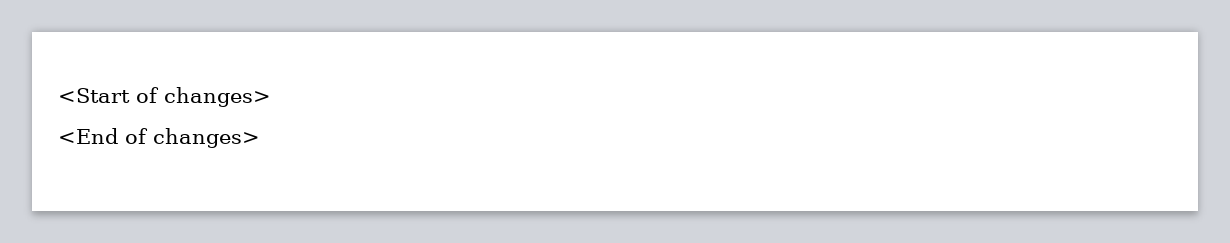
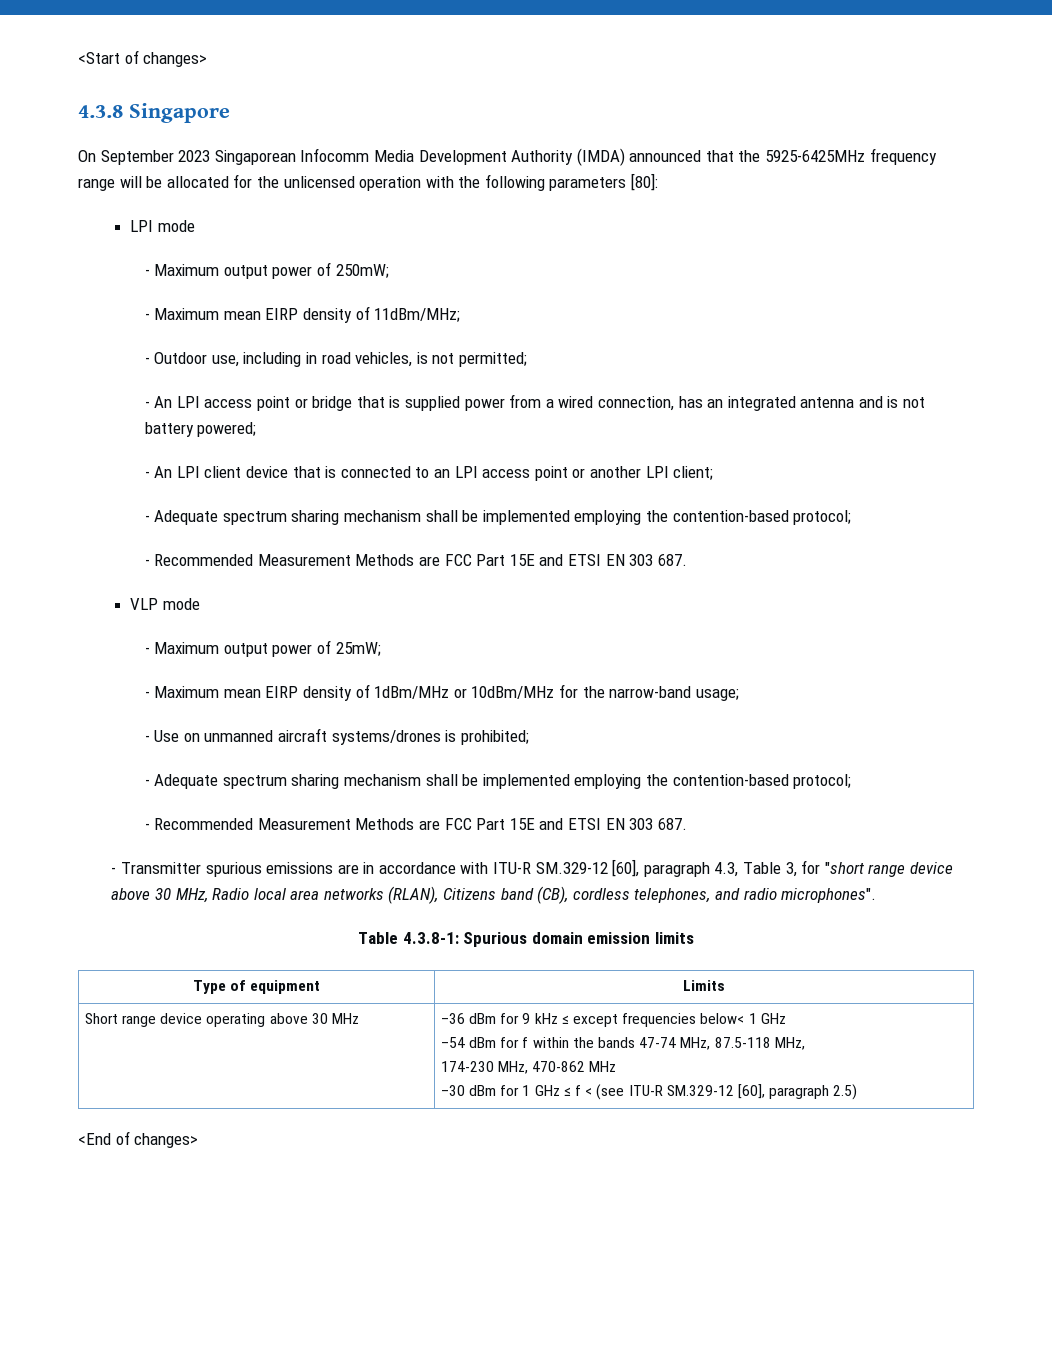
(271, 97) none -> [78,103,230,123] [78,148,937,166] [78,173,659,191] [130,220,195,232] [144,262,389,279] [144,306,461,323] [144,352,527,367] [144,394,926,411] [144,422,257,437] [144,466,714,481] [144,510,852,525] [144,554,687,566] [130,598,200,610] [144,640,381,657] [144,684,739,701] [144,728,529,745] [144,774,852,789] [144,818,687,830] [111,859,953,877] [111,886,877,904] [358,932,694,947] [192,980,321,994] [683,980,725,991] [84,1013,360,1027] [440,1013,786,1027] [440,1037,805,1050] [440,1061,617,1074] [440,1084,858,1100] // 4.3.8 Singapore // On September 2023 Singaporean Infocomm Media Development Authority (IMDA) announced that the 5925-6425MHz frequency range will be allocated for the unlicensed operation with the following parameters [80]: // LPI mode // - Maximum output power of 250mW; // - Maximum mean EIRP density of 11dBm/MHz; // - Outdoor use, including in road vehicles, is not permitted; // - An LPI access point or bridge that is supplied power from a wired connection, has an integrated antenna and is not battery powered; // - An LPI client device that is connected to an LPI access point or another LPI client; // - Adequate spectrum sharing mechanism shall be implemented employing the contention-based protocol; // - Recommended Measurement Methods are FCC Part 15E and ETSI EN 303 687. // VLP mode // - Maximum output power of 25mW; // - Maximum mean EIRP density of 1dBm/MHz or 10dBm/MHz for the narrow-band usage; // - Use on unmanned aircraft systems/drones is prohibited; // - Adequate spectrum sharing mechanism shall be implemented employing the contention-based protocol; // - Recommended Measurement Methods are FCC Part 15E and ETSI EN 303 687. // - Transmitter spurious emissions are in accordance with ITU-R SM.329-12 [60], paragraph 4.3, Table 3, for "short range device above 30 MHz, Radio local area networks (RLAN), Citizens band (CB), cordless telephones, and radio microphones". // Table 4.3.8-1: Spurious domain emission limits // Type of equipment | Limits // Short range device operating above 30 MHz | –36 dBm for 9 kHz ≤ except frequencies below< 1 GHz // –54 dBm for f within the bands 47-74 MHz, 87.5-118 MHz, // 174-230 MHz, 470-862 MHz // –30 dBm for 1 GHz ≤ f < (see ITU-R SM.329-12 [60], paragraph 2.5)

